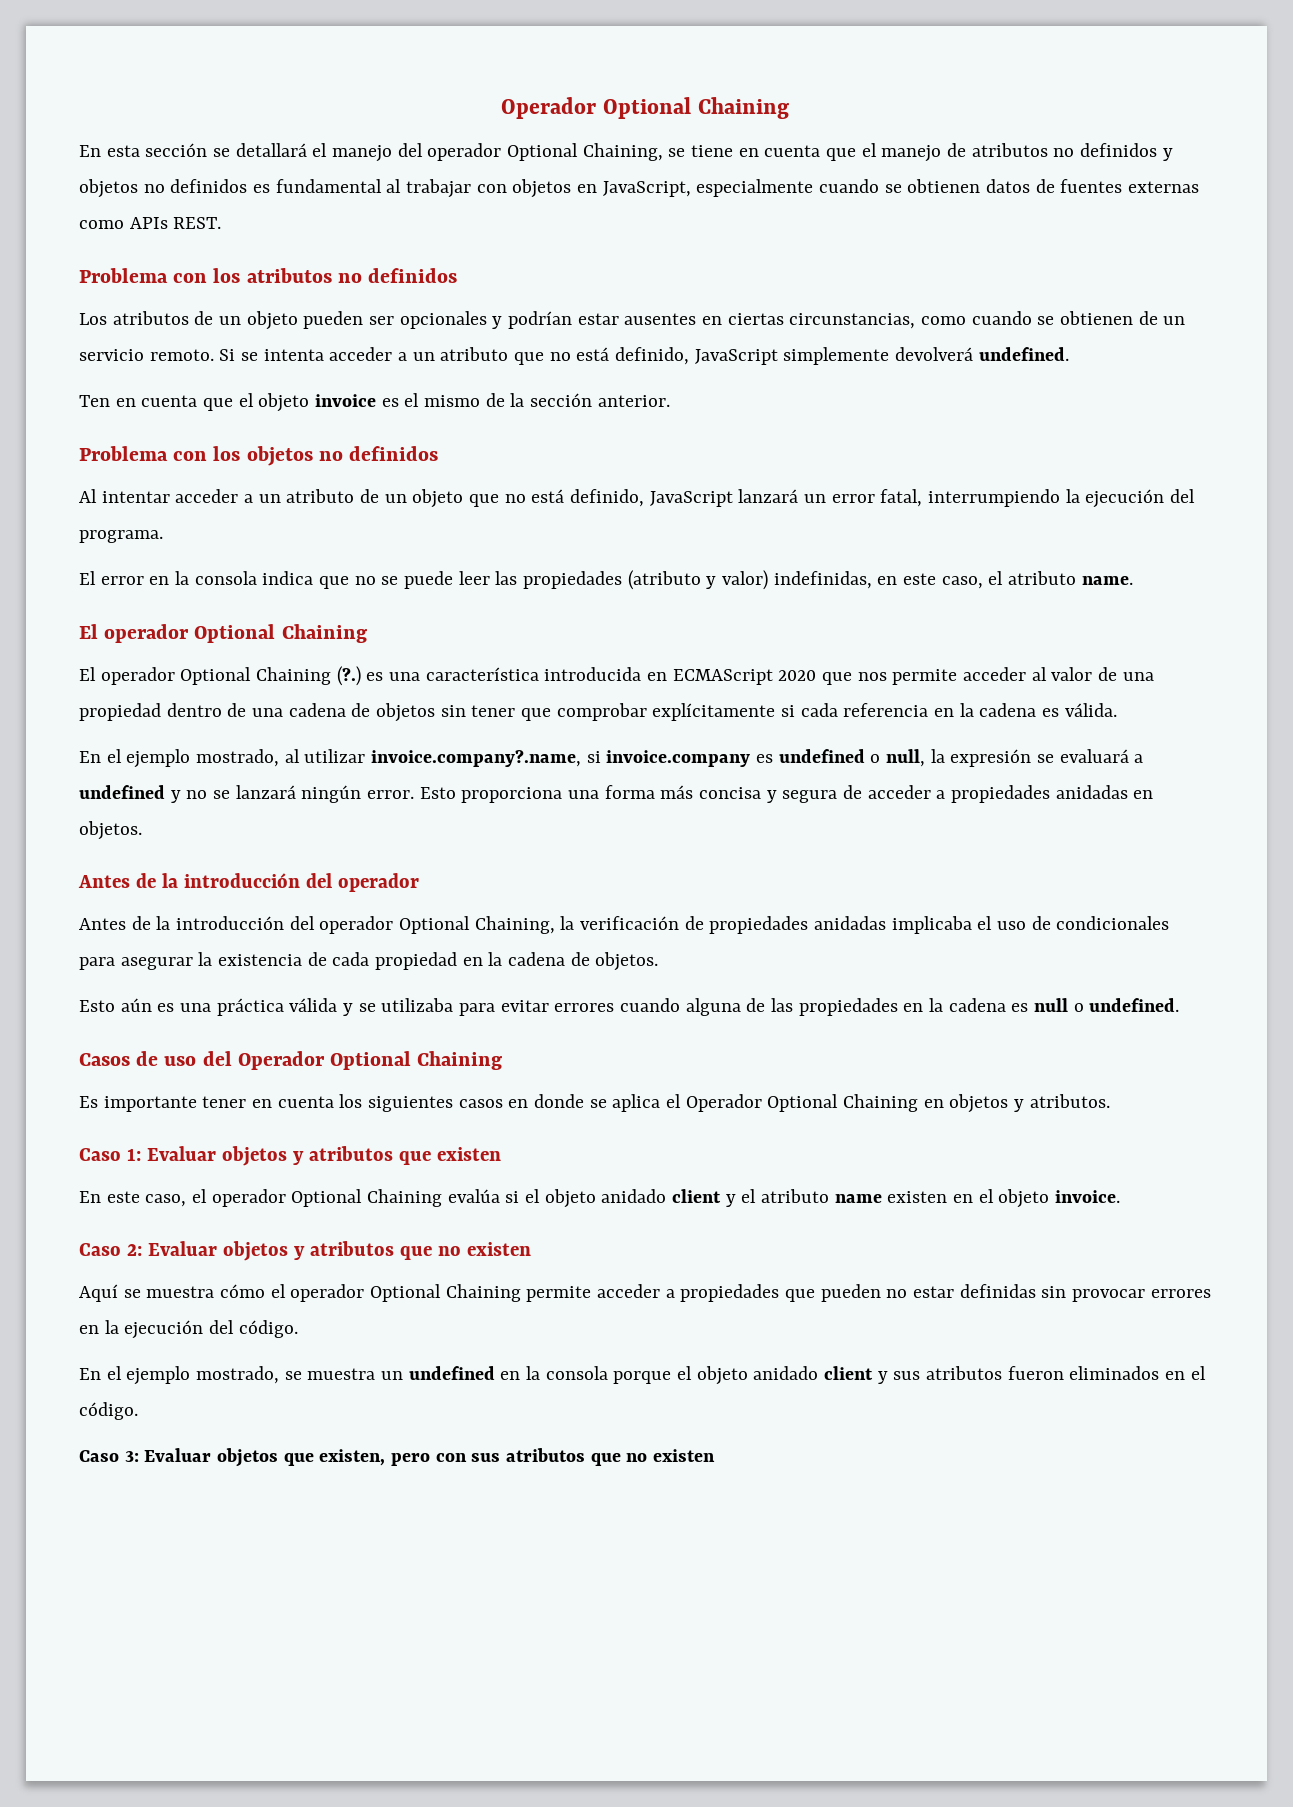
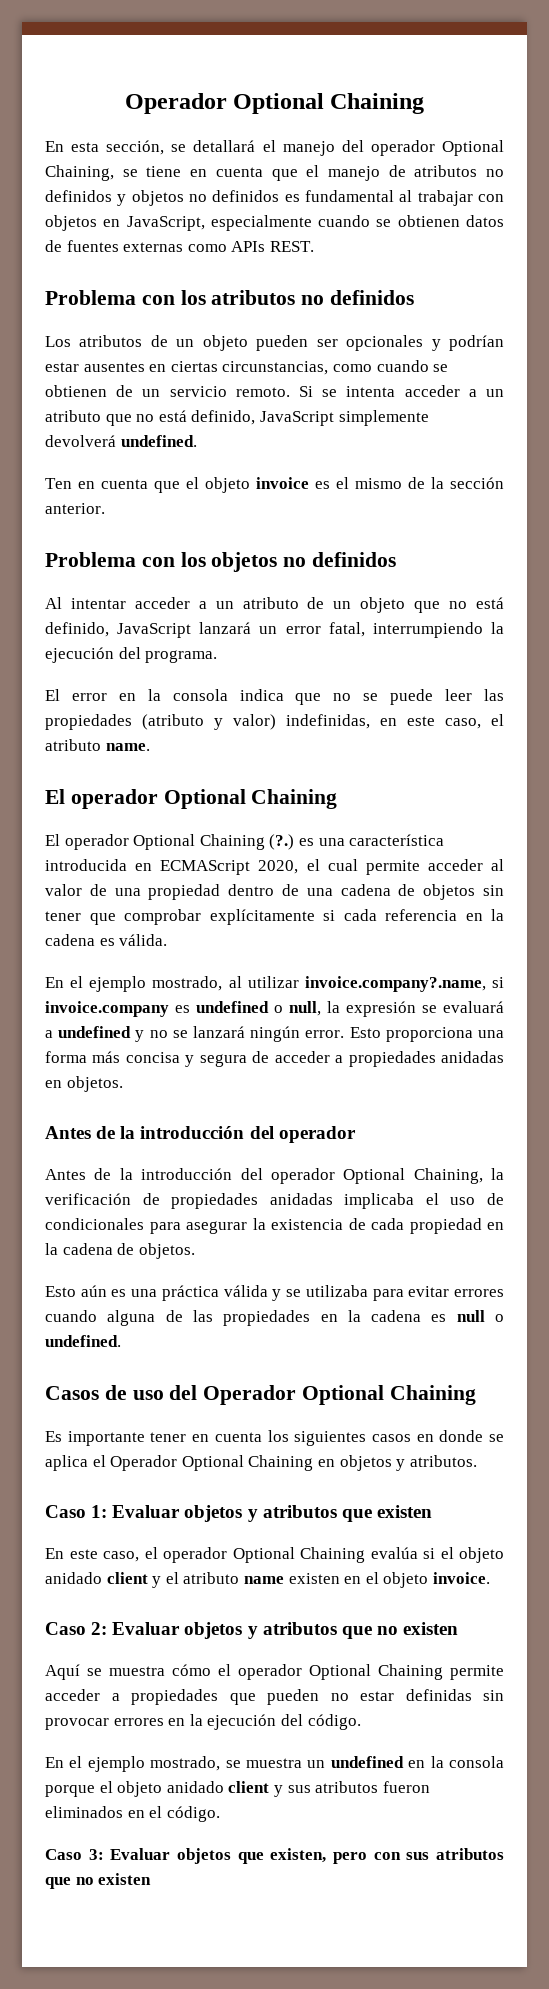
[145,143,208,157] sección -> [106,140,165,155] sección,
[778,670,887,685] 2020 que nos -> [258,859,358,874] 2020, el cual

